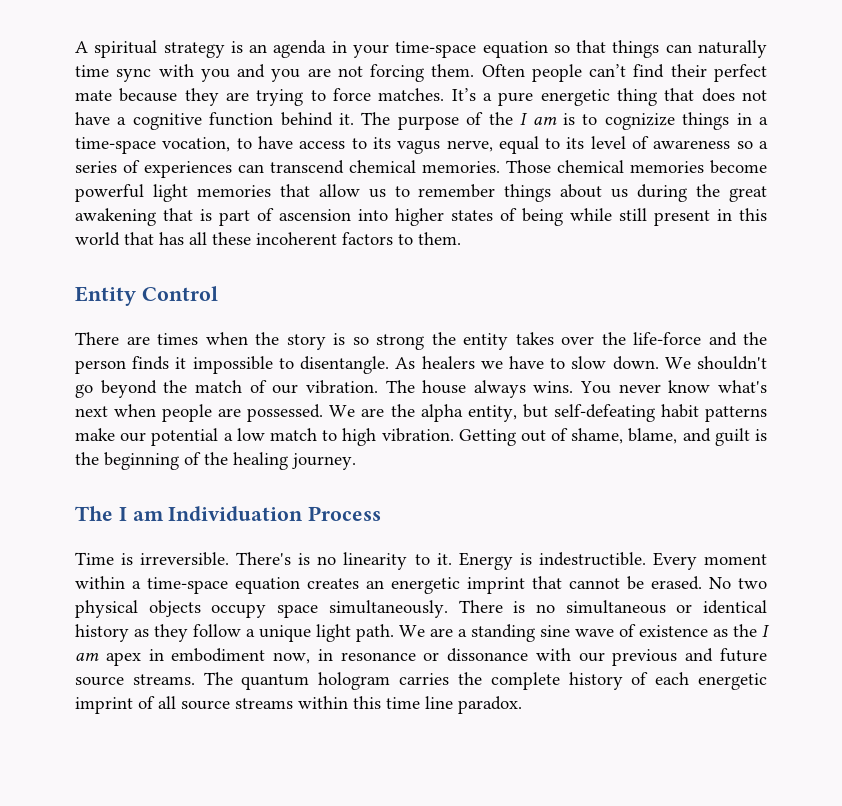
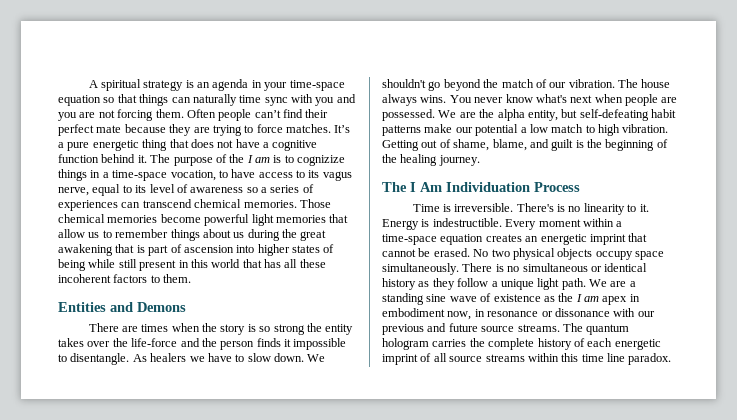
[75,286,218,306] Entity Control -> [58,302,186,312] Entities and Demons
[132,511,164,521] am -> [420,182,442,192] Am

